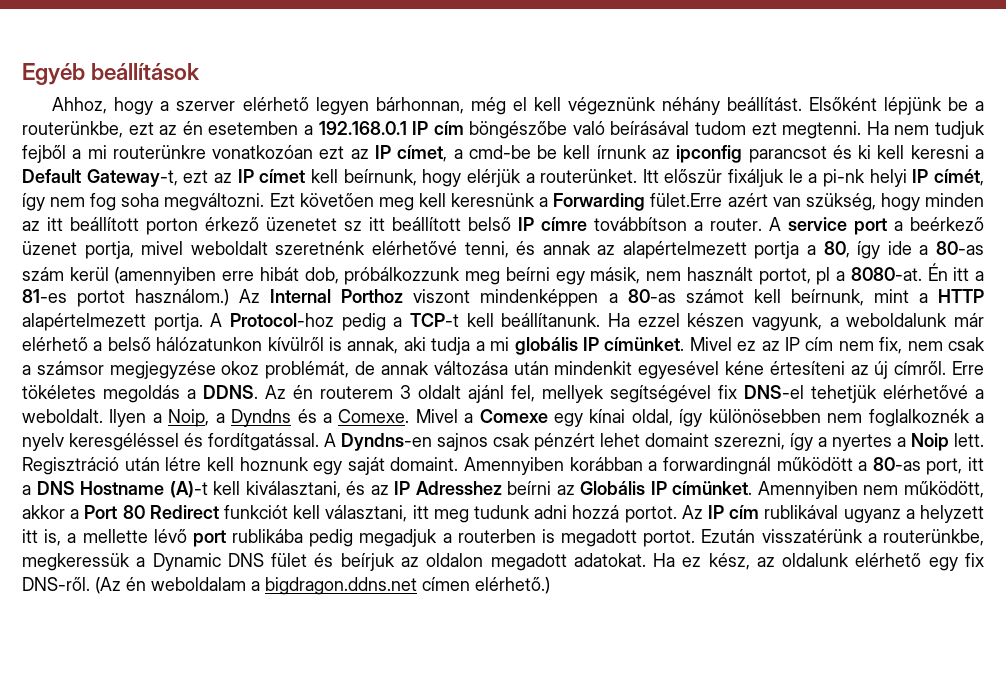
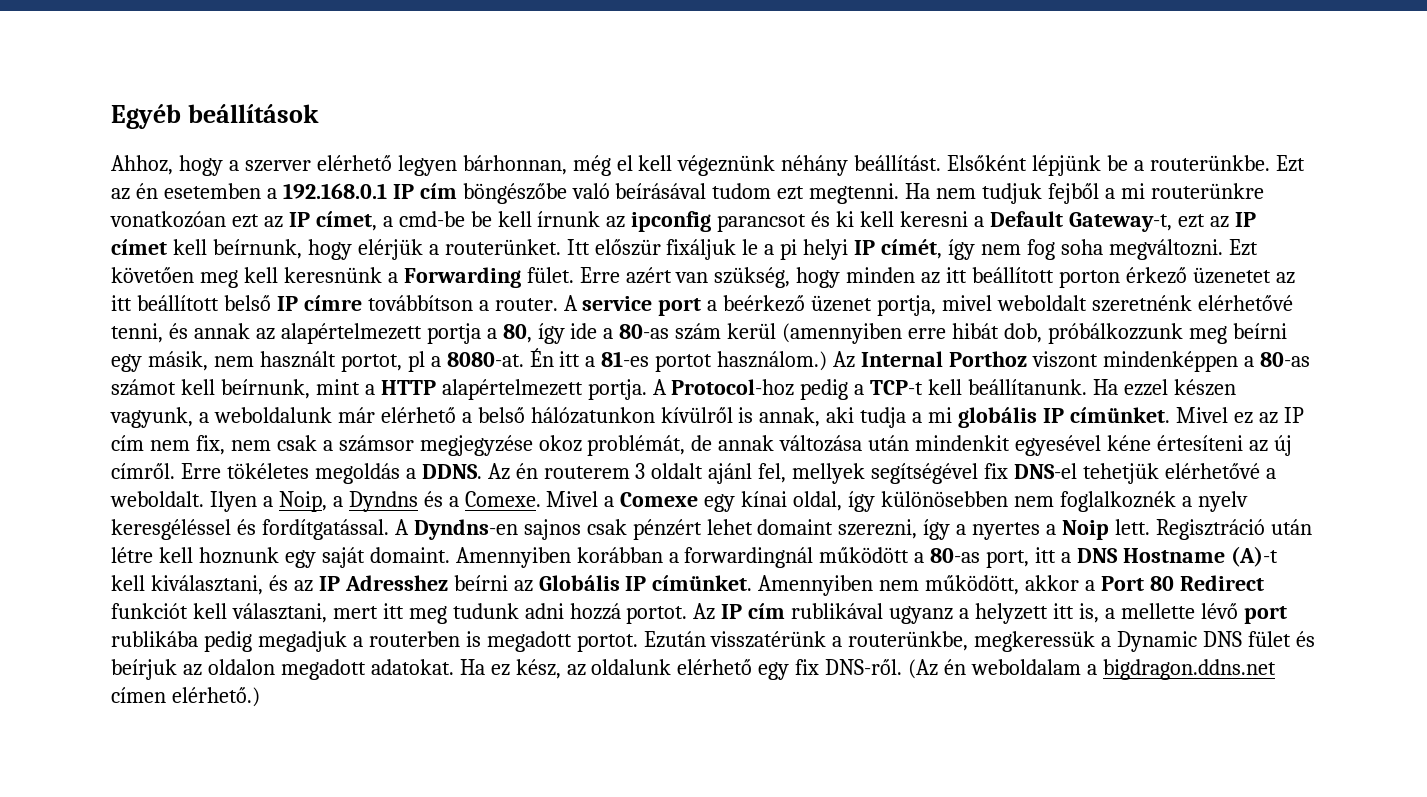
[22,121,154,138] routerünkbe, ezt -> [1149,155,1305,172] routerünkbe. Ezt
[823,169,866,187] pi-nk -> [780,239,798,260] pi
[650,193,723,207] fület.Erre -> [526,267,620,283] fület. Erre
[344,221,362,231] sz -> [1275,272,1295,284] az
(408, 513) none -> [332,606,378,619] mert

